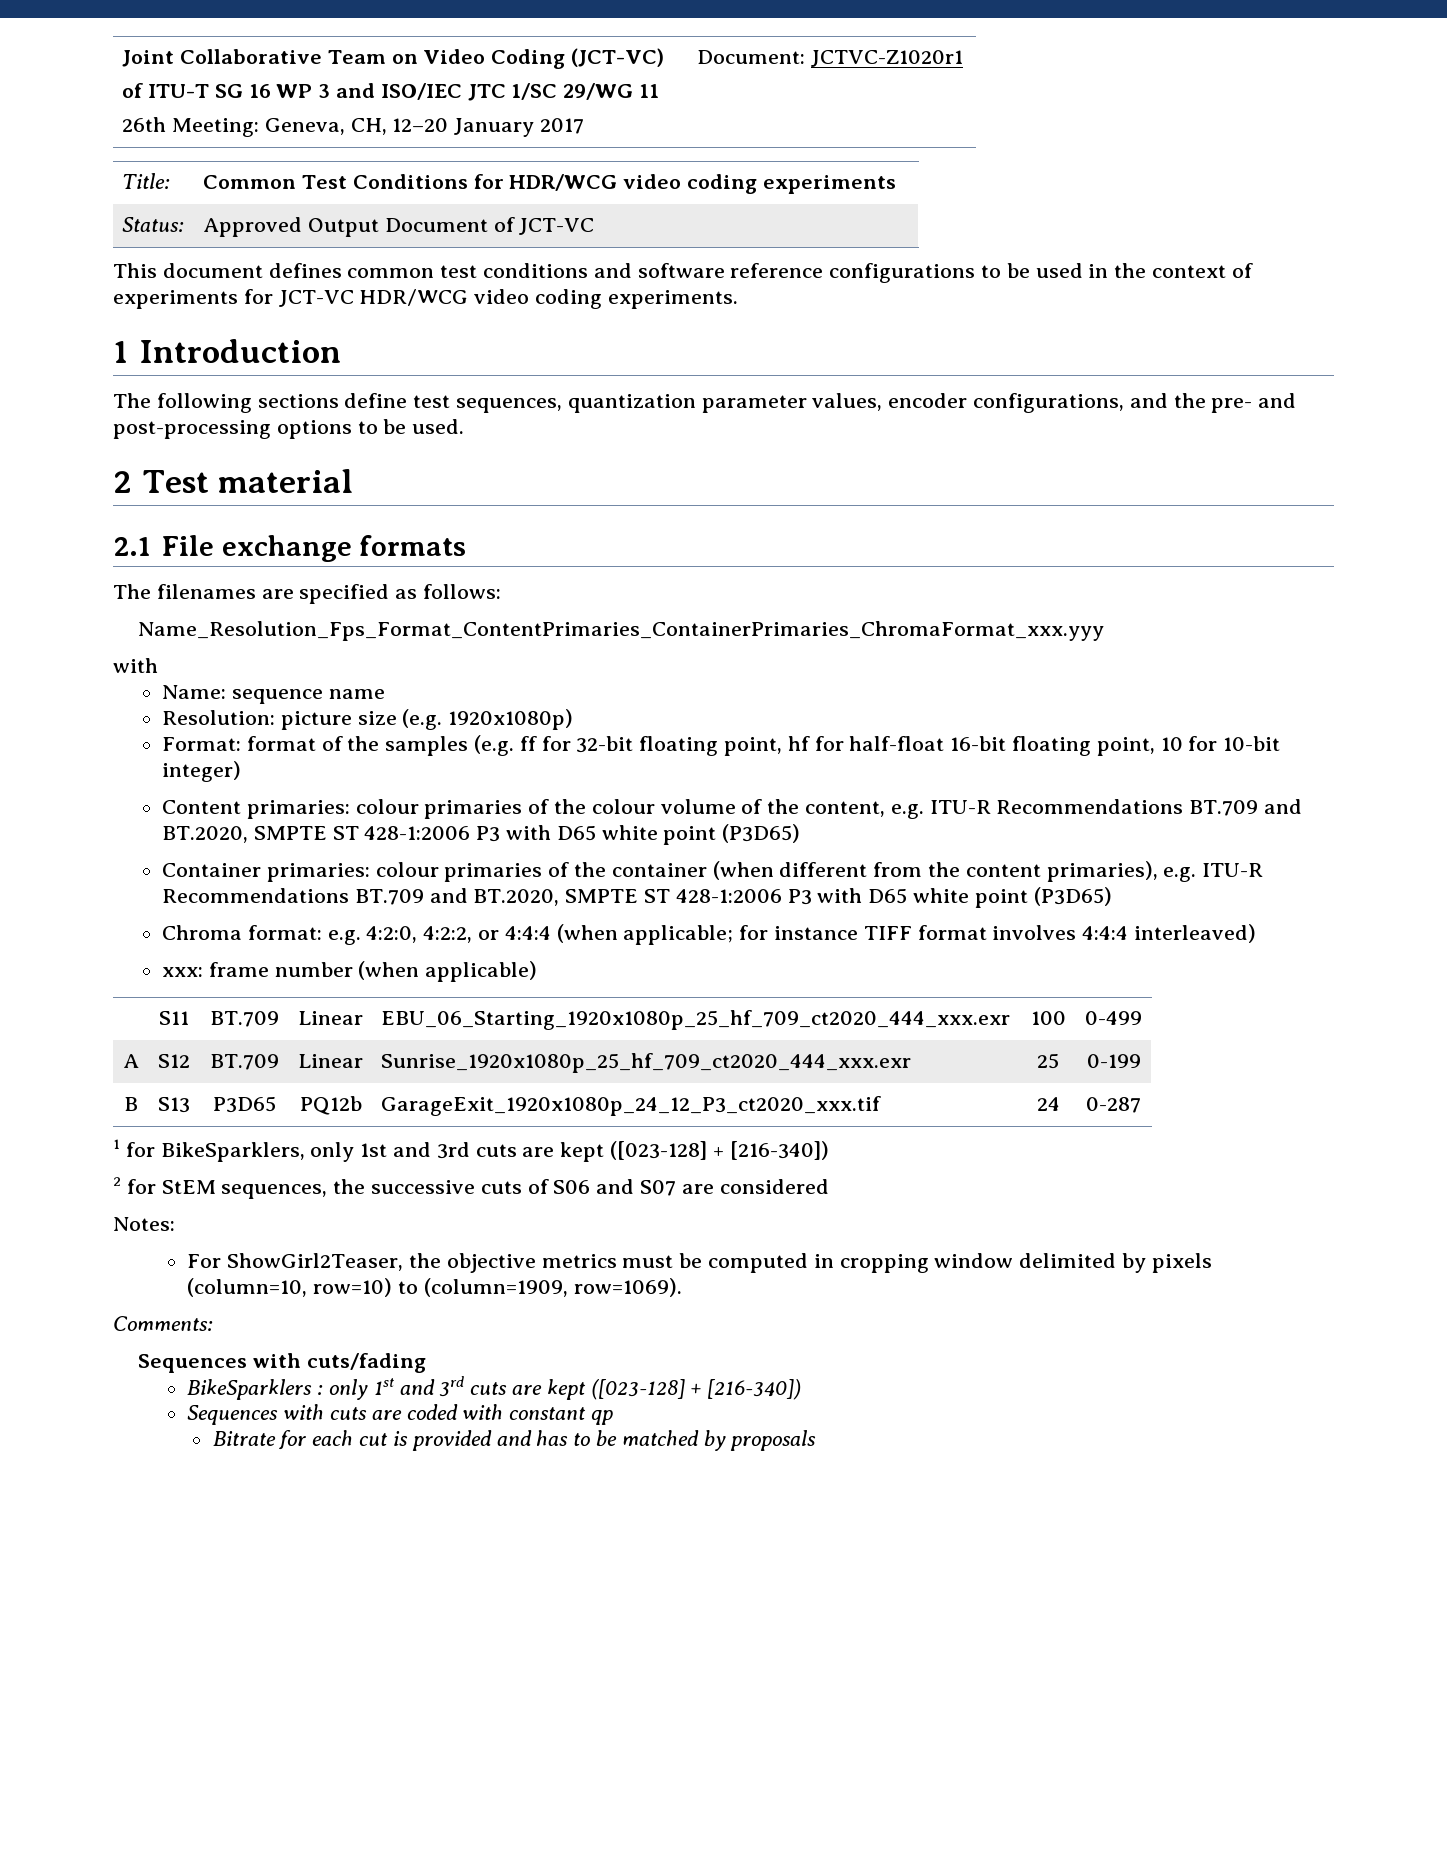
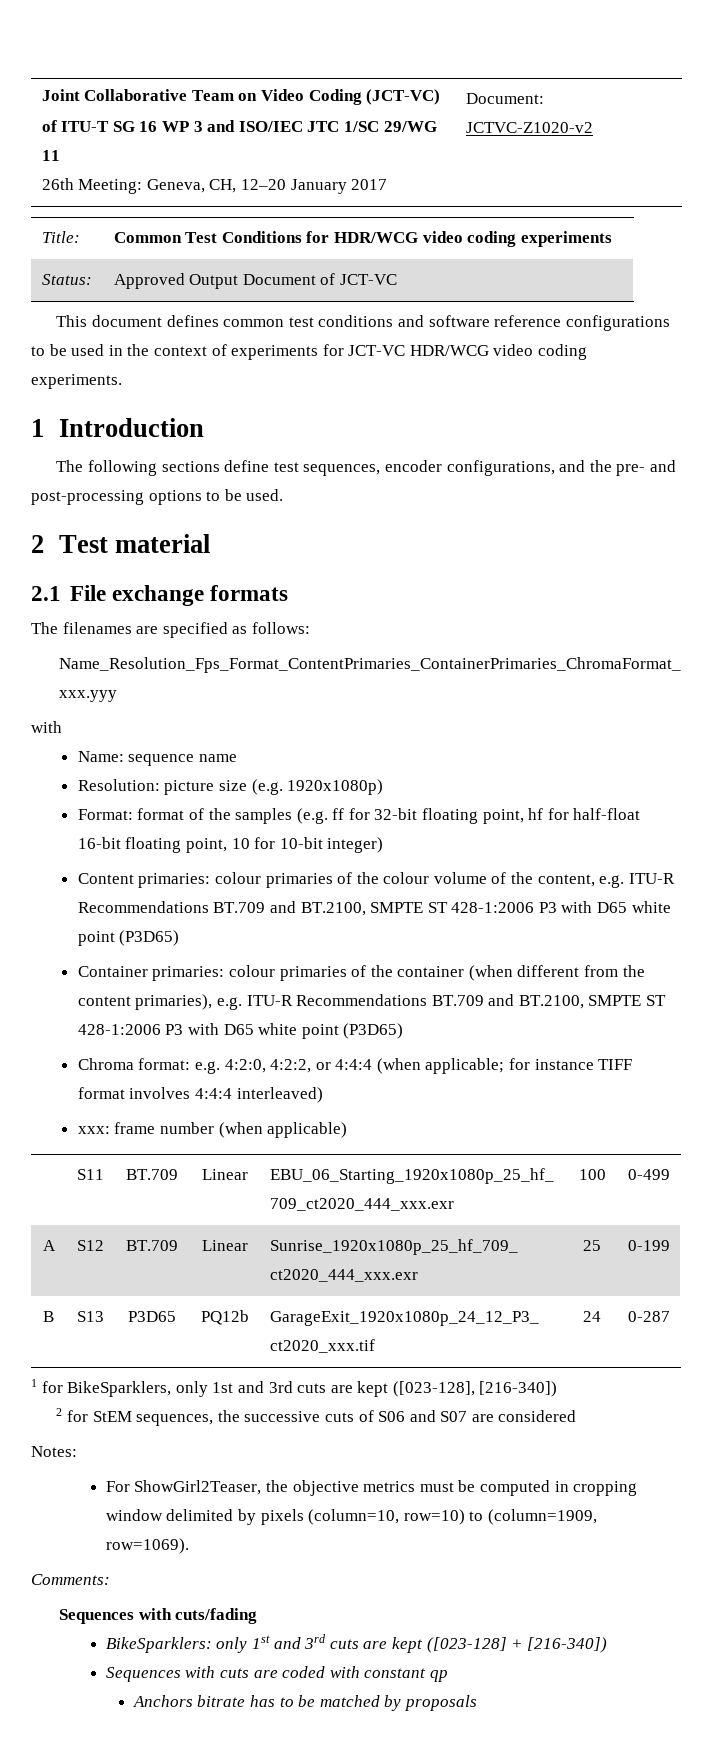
[810,50,963,67] JCTVC-Z1020r1 -> [465,122,593,133] JCTVC-Z1020-v2
[567,393,883,413] quantization parameter values, -> (381, 470) none
[161,826,248,843] BT.2020, -> [300,902,366,916] BT.2100,
[473,889,560,906] BT.2020, -> [518,995,584,1009] BT.2100,
[610,1141,724,1160] ([023-128] + -> [392,1381,475,1397] ([023-128],
[187,1379,324,1400] BikeSparklers : -> [105,1637,212,1653] BikeSparklers:
[212,1430,532,1451] Bitrate for each cut is provided and -> [132,1695,246,1707] Anchors bitrate

